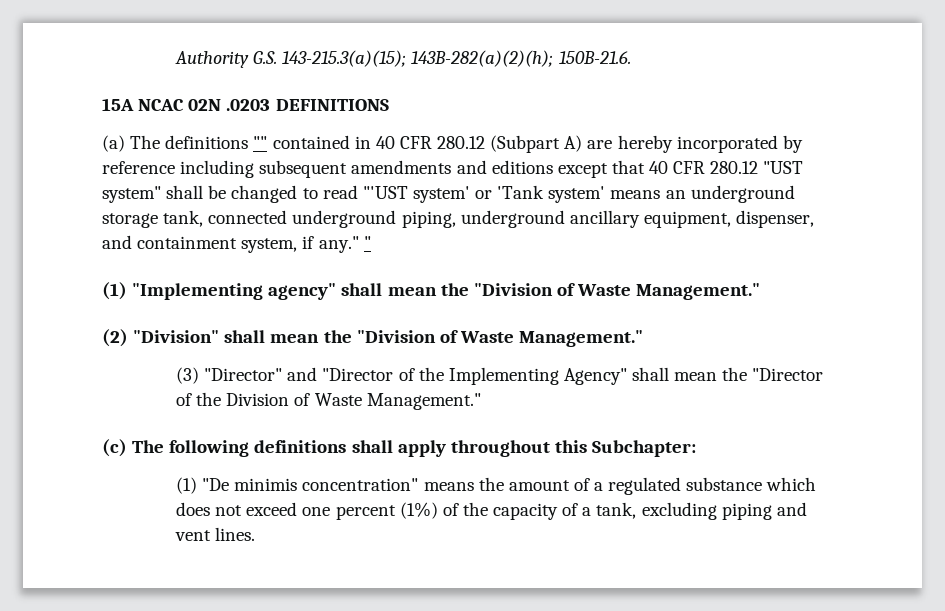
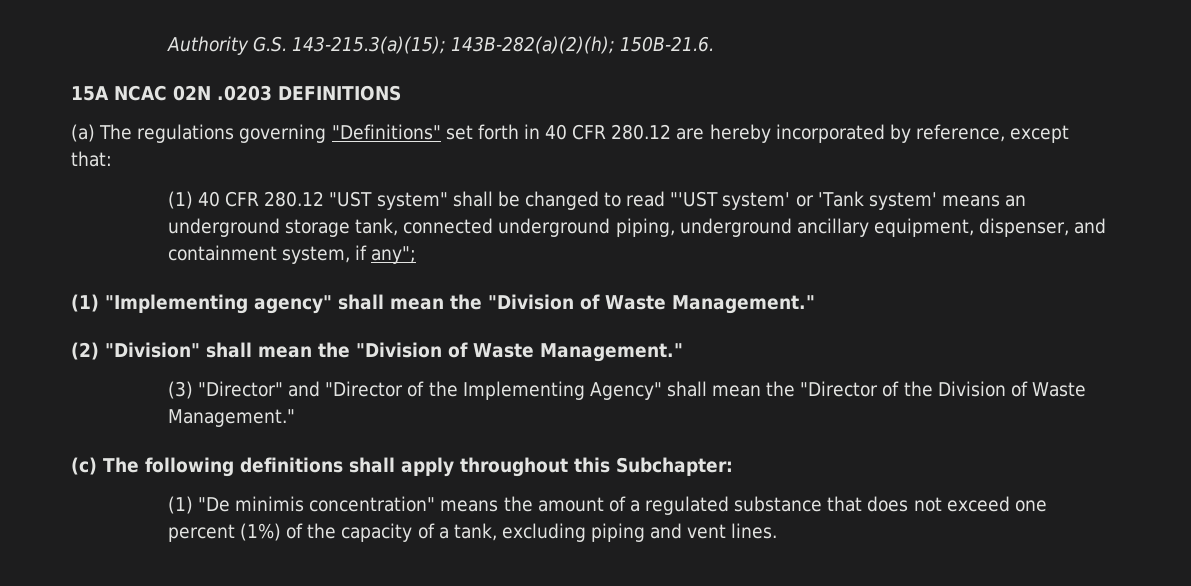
[165,135,350,149] definitions "" contained -> [137,124,519,143] regulations governing "Definitions" set forth
[490,135,583,153] (Subpart A) -> (672, 132) none
[102,160,645,178] reference including subsequent amendments and editions except that -> [915,124,1070,143] [71,151,112,167] [167,191,193,209] reference, except that: // (1)
[318,236,371,253] any." " -> [371,246,417,264] any";
[766,477,817,491] which -> [827,496,863,512] that

